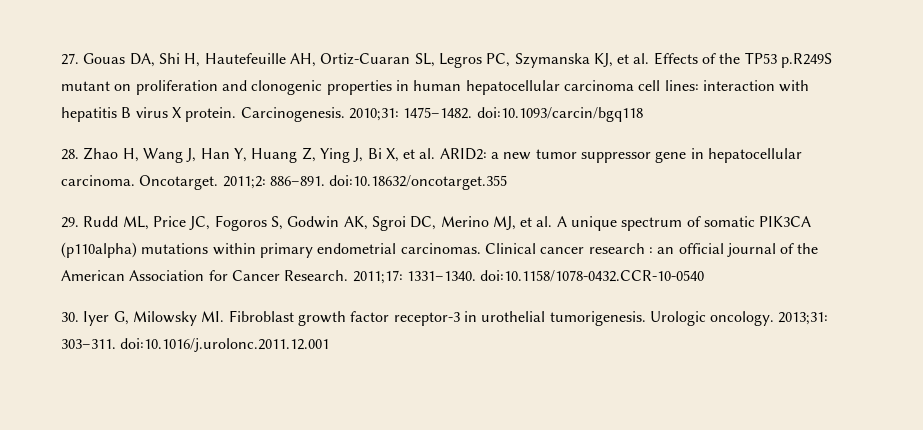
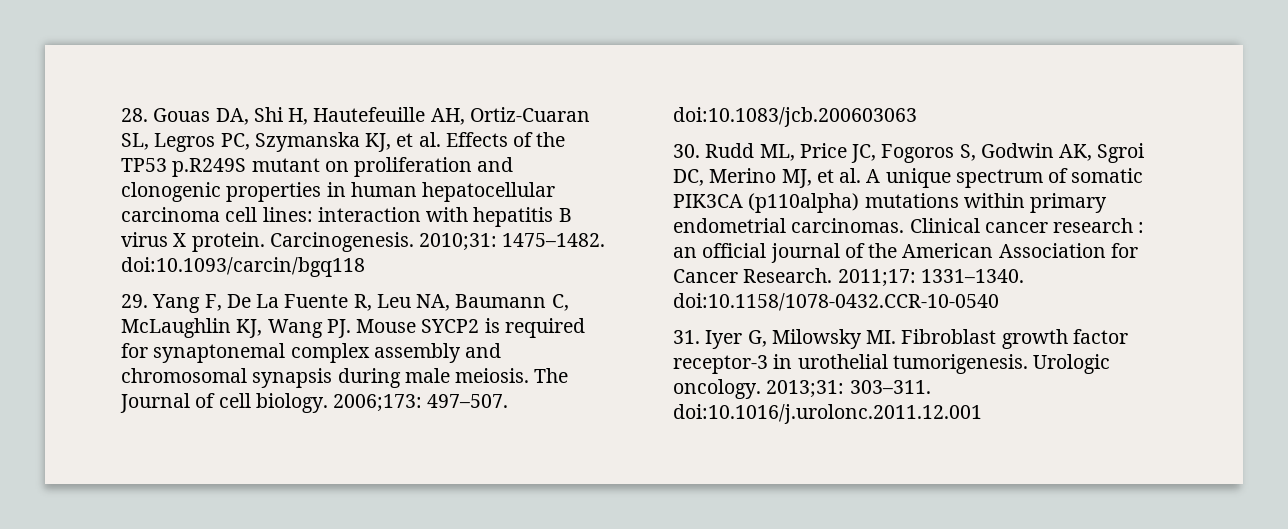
[61,53,79,65] 27. -> [121,108,148,122] 28.
[61,147,803,163] [61,175,508,190] [61,217,79,228] 28. Zhao H, Wang J, Han Y, Huang Z, Ying J, Bi X, et al. ARID2: a new tumor suppressor gene in hepatocellular carcinoma. Oncotarget. 2011;2: 886–891. doi:10.18632/oncotarget.355 // 29. -> [121,294,569,313] [121,318,585,338] [121,343,502,363] [121,368,569,388] [120,393,509,413] [673,107,917,127] [673,144,700,158] 29. Yang F, De La Fuente R, Leu NA, Baumann C, McLaughlin KJ, Wang PJ. Mouse SYCP2 is required for synaptonemal complex assembly and chromosomal synapsis during male meiosis. The Journal of cell biology. 2006;173: 497–507. doi:10.1083/jcb.200603063 // 30.
[61,312,79,322] 30. -> [673,330,700,344] 31.

